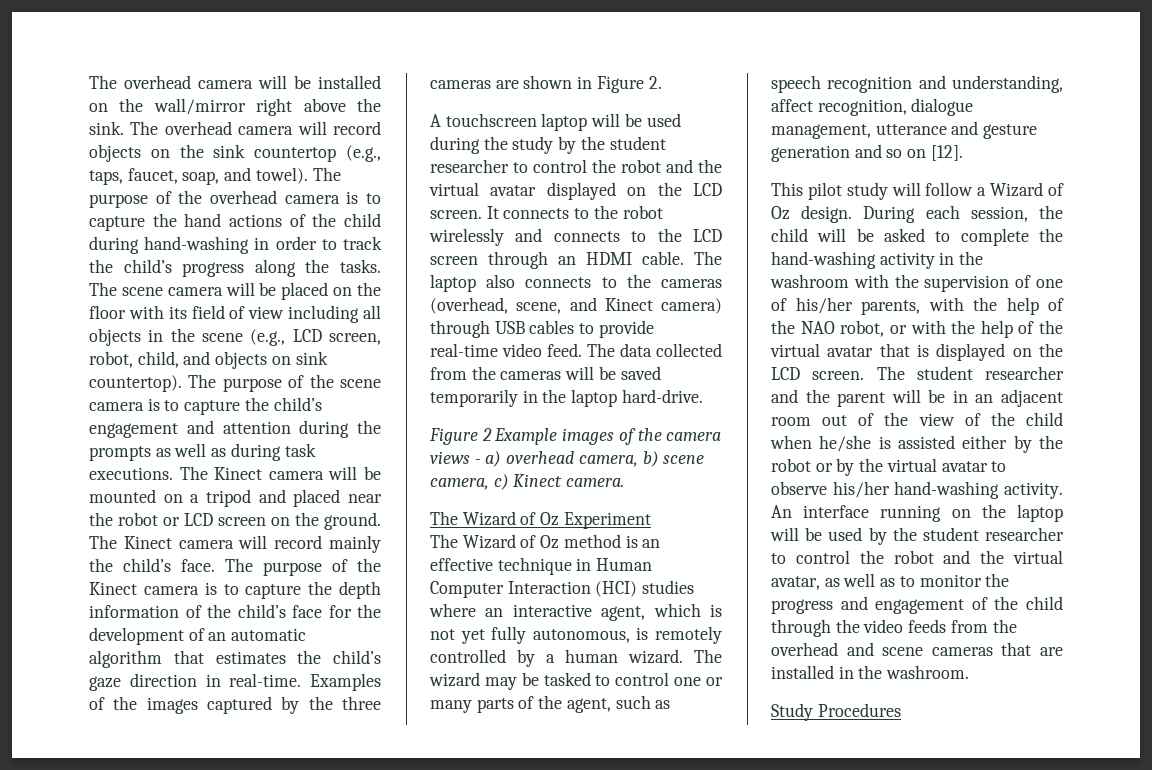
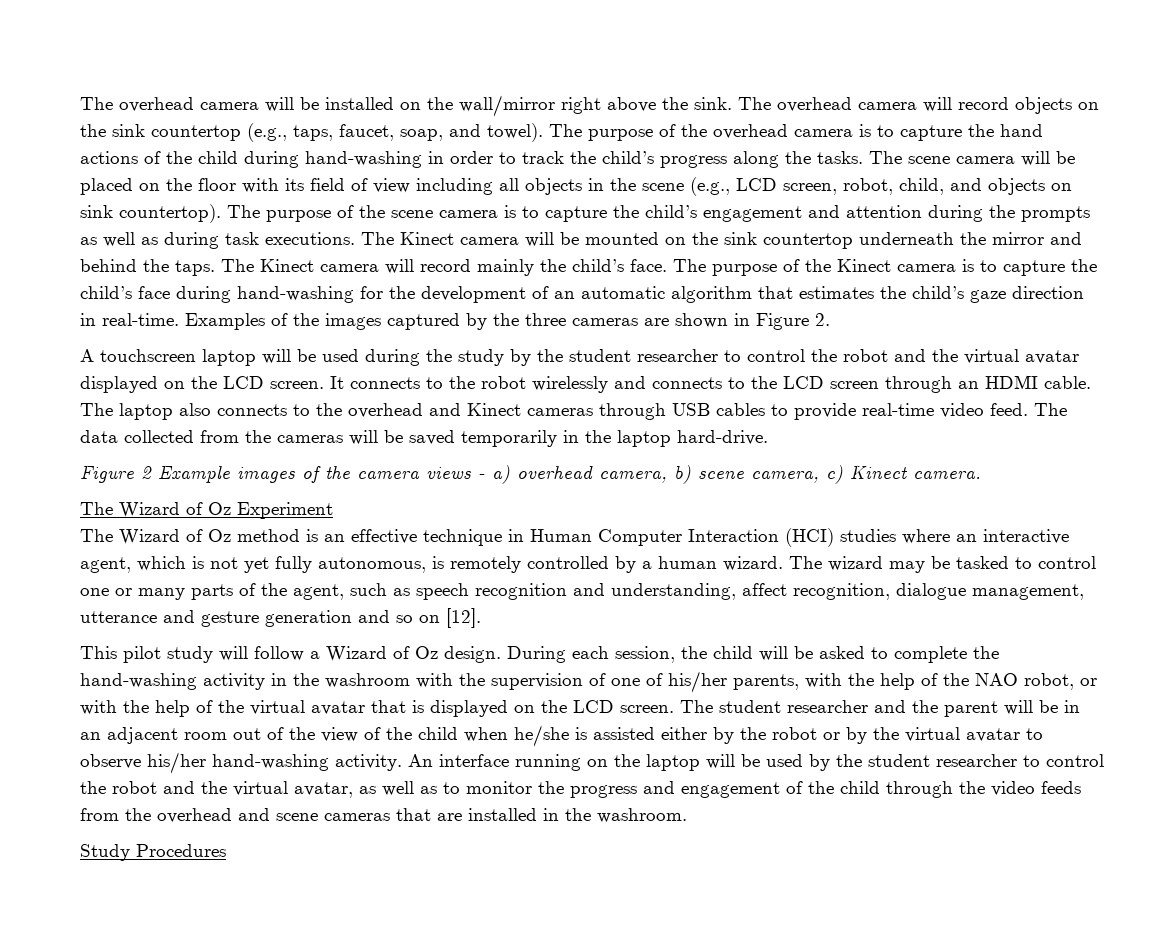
[190,489,382,507] [89,512,381,530] a tripod and placed near the robot or LCD screen on the ground. -> [692,232,1082,249] [80,259,215,276] the sink countertop underneath the mirror and behind the taps.
[339,581,381,599] [89,604,322,618] depth information of the child’s face -> [80,286,354,303] child’s face during hand-washing
[661,279,722,288] [430,297,562,314] cameras (overhead, scene, -> [348,403,423,418] overhead
[661,298,722,314] camera) -> [527,408,593,416] cameras

